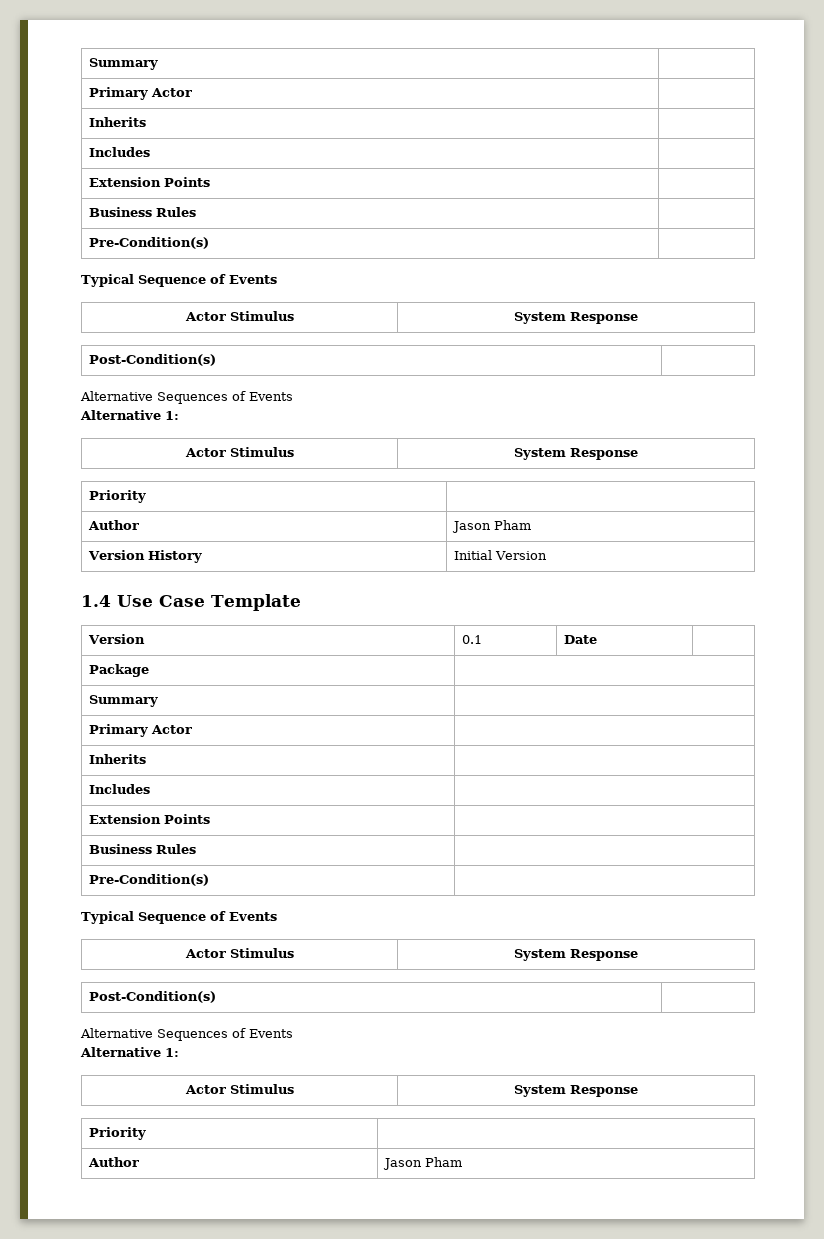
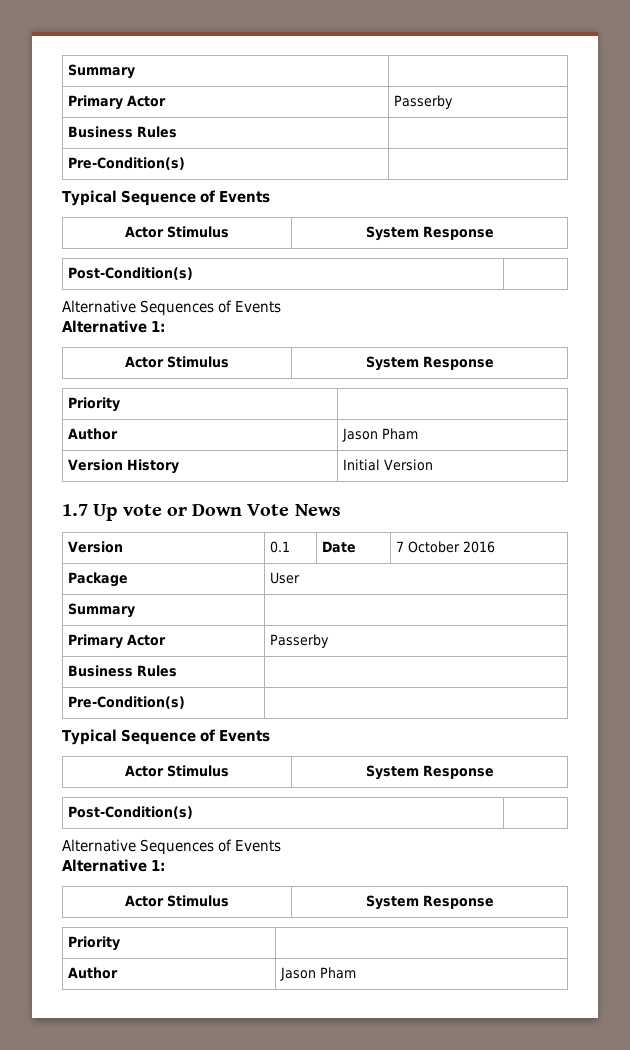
[89,58,159,70] [89,87,193,100] [89,117,147,127] [89,147,151,157] [89,177,211,187] Summary | // Primary Actor | // Inherits | // Includes | // Extension Points | -> [68,64,136,79] [68,95,167,110] [394,95,454,109] Summary | // Primary Actor | Passerby
[81,594,301,611] 1.4 Use Case Template -> [62,504,341,521] 1.7 Up vote or Down Vote News
(598, 639) none -> [396,541,496,553] 7 October 2016
[89,695,159,707] [89,724,193,737] [89,754,147,764] [89,784,151,794] [89,814,211,824] // Summary | // Primary Actor | // Inherits | // Includes | // Extension Points | -> [270,572,301,584] [68,603,136,618] [68,634,167,649] [270,634,330,648] User // Summary | // Primary Actor | Passerby

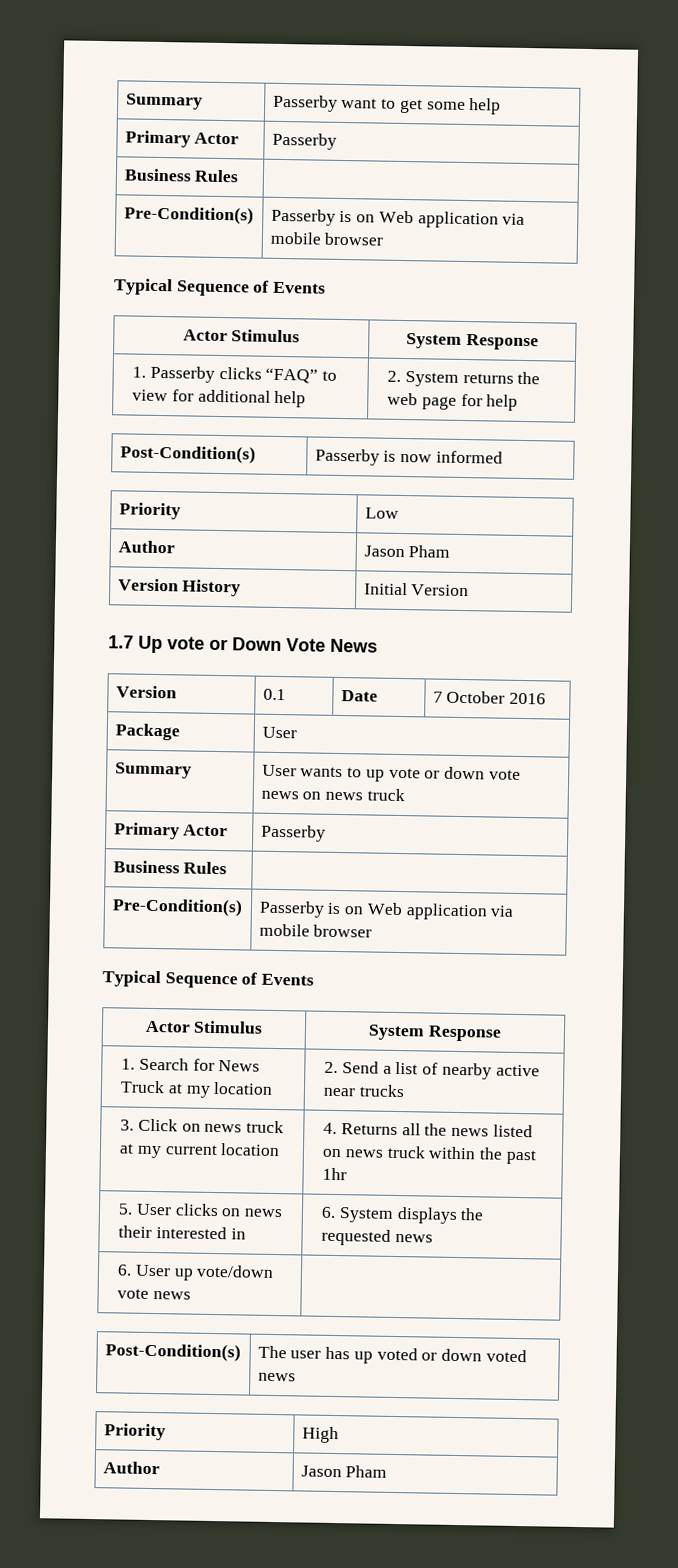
[68,64,136,79] [68,95,167,110] [394,95,454,109] [68,126,178,138] [68,157,186,170] [62,190,271,206] [125,226,229,238] [365,226,494,241] [68,267,194,280] [62,300,282,316] [62,320,166,333] [125,356,229,368] [365,356,494,371] [68,397,121,412] Summary | // Primary Actor | Passerby // Business Rules | // Pre-Condition(s) | // Typical Sequence of Events // Actor Stimulus | System Response // Post-Condition(s) | // Alternative Sequences of Events // Alternative 1: // Actor Stimulus | System Response // Priority | -> [125,93,203,110] [272,94,502,115] [124,130,240,148] [271,132,337,150] [123,168,240,183] [123,205,254,225] [270,208,526,229] [269,231,385,246] [114,278,327,297] [182,329,301,343] [406,333,539,351] [132,365,338,384] [132,389,307,408] [387,370,541,387] [387,392,519,411] [119,444,256,464] [314,448,503,466] [118,502,181,520] [364,507,399,519] Summary | Passerby want to get some help // Primary Actor | Passerby // Business Rules | // Pre-Condition(s) | Passerby is on Web application via mobile browser // Typical Sequence of Events // Actor Stimulus | System Response // 1. Passerby clicks “FAQ” to view for additional help | 2. System returns the web page for help // Post-Condition(s) | Passerby is now informed // Priority | Low
[68,634,167,649] [270,634,330,648] [68,665,178,677] [68,696,186,709] [62,729,271,745] [125,765,229,777] [365,765,494,780] [68,806,194,819] [62,839,282,855] [62,859,166,872] [125,895,229,907] [365,895,494,910] [68,936,121,951] // Primary Actor | Passerby // Business Rules | // Pre-Condition(s) | // Typical Sequence of Events // Actor Stimulus | System Response // Post-Condition(s) | // Alternative Sequences of Events // Alternative 1: // Actor Stimulus | System Response // Priority | -> [261,764,521,782] [260,788,405,802] [113,822,229,840] [260,824,326,842] [112,860,228,875] [111,897,243,917] [258,900,515,921] [258,923,373,938] [102,970,315,989] [144,1020,264,1034] [368,1024,502,1042] [121,1057,261,1072] [120,1080,274,1098] [324,1061,540,1080] [323,1084,405,1098] [120,1118,285,1134] [119,1143,281,1159] [323,1122,533,1138] [322,1145,537,1165] [322,1167,348,1181] [118,1203,284,1218] [118,1225,246,1240] [321,1206,485,1224] [321,1228,433,1246] [117,1264,275,1281] [117,1288,191,1300] [104,1342,241,1362] [257,1345,527,1364] [257,1372,296,1382] [103,1423,166,1441] [301,1426,339,1444] User wants to up vote or down vote news on news truck // Primary Actor | Passerby // Business Rules | // Pre-Condition(s) | Passerby is on Web application via mobile browser // Typical Sequence of Events // Actor Stimulus | System Response // 1. Search for News Truck at my location | 2. Send a list of nearby active near trucks // 3. Click on news truck at my current location | 4. Returns all the news listed on news truck within the past 1hr // 5. User clicks on news their interested in | 6. System displays the requested news // 6. User up vote/down vote news | // Post-Condition(s) | The user has up voted or down voted news // Priority | High

